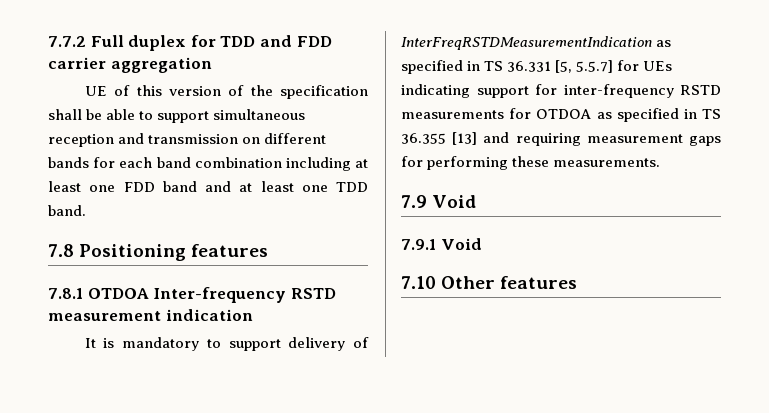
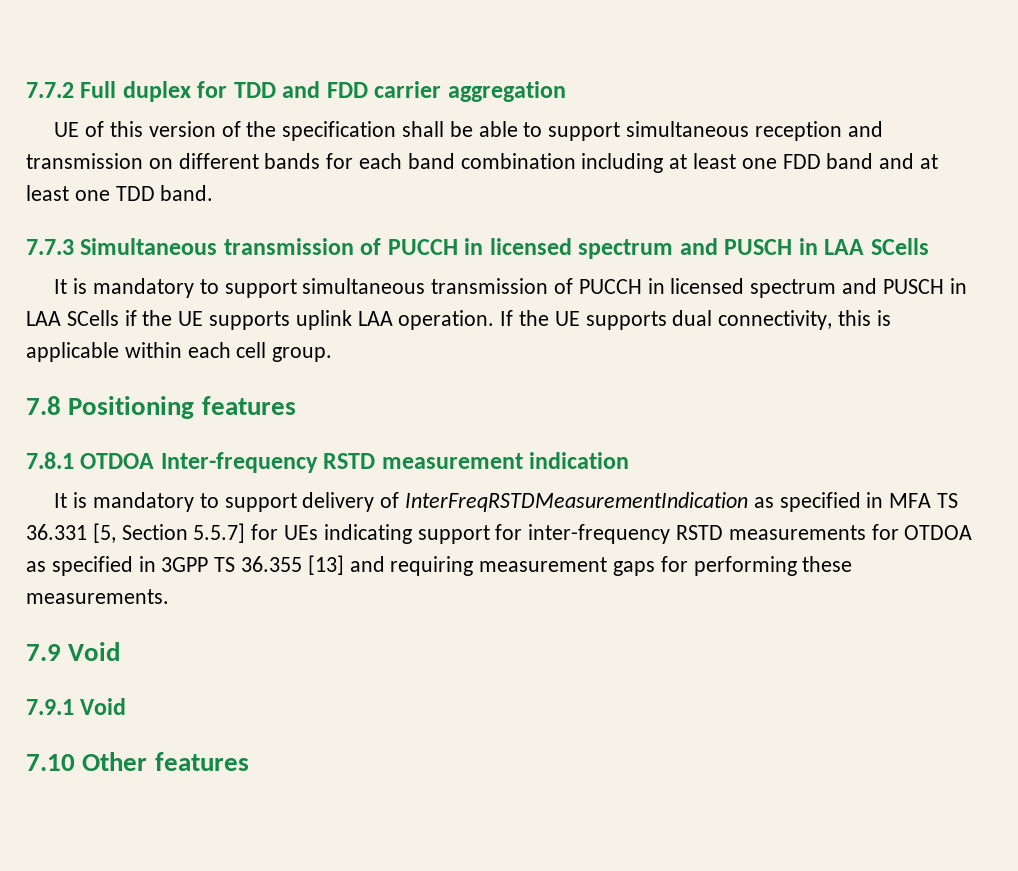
(86, 210) none -> [26,238,929,259] [54,278,967,298] [26,310,891,330] [26,342,333,362] // 7.7.3 Simultaneous transmission of PUCCH in licensed spectrum and PUSCH in LAA SCells // It is mandatory to support simultaneous transmission of PUCCH in licensed spectrum and PUSCH in LAA SCells if the UE supports uplink LAA operation. If the UE supports dual connectivity, this is applicable within each cell group.
(481, 66) none -> [889,493,932,508] MFA
(573, 66) none -> [121,524,188,540] Section
(697, 114) none -> [161,557,209,572] 3GPP

